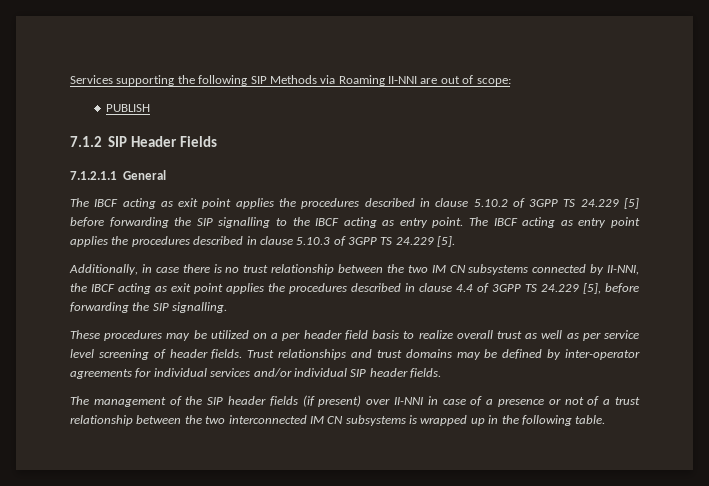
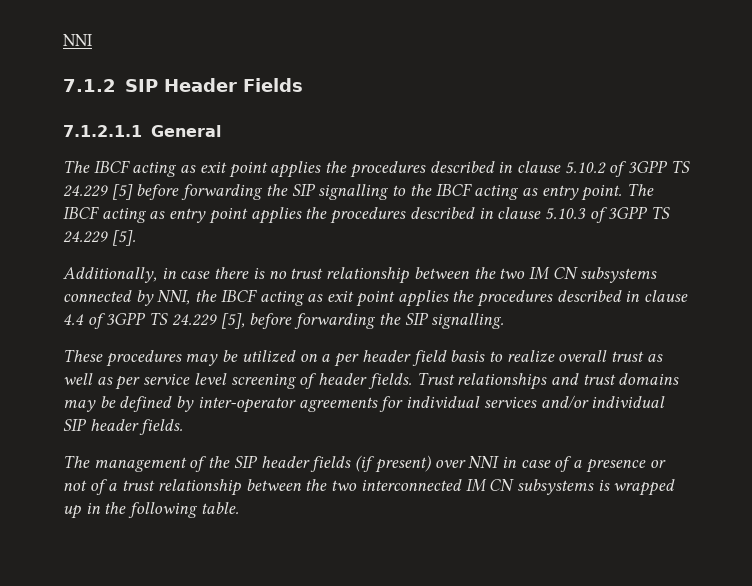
[70,75,511,86] [106,104,151,112] Services supporting the following SIP Methods via Roaming II-NNI are out of scope: // PUBLISH -> [63,34,92,46] NNI
[607,265,639,275] II-NNI, -> [157,290,191,305] NNI,
[394,397,424,405] II-NNI -> [468,456,500,468] NNI

